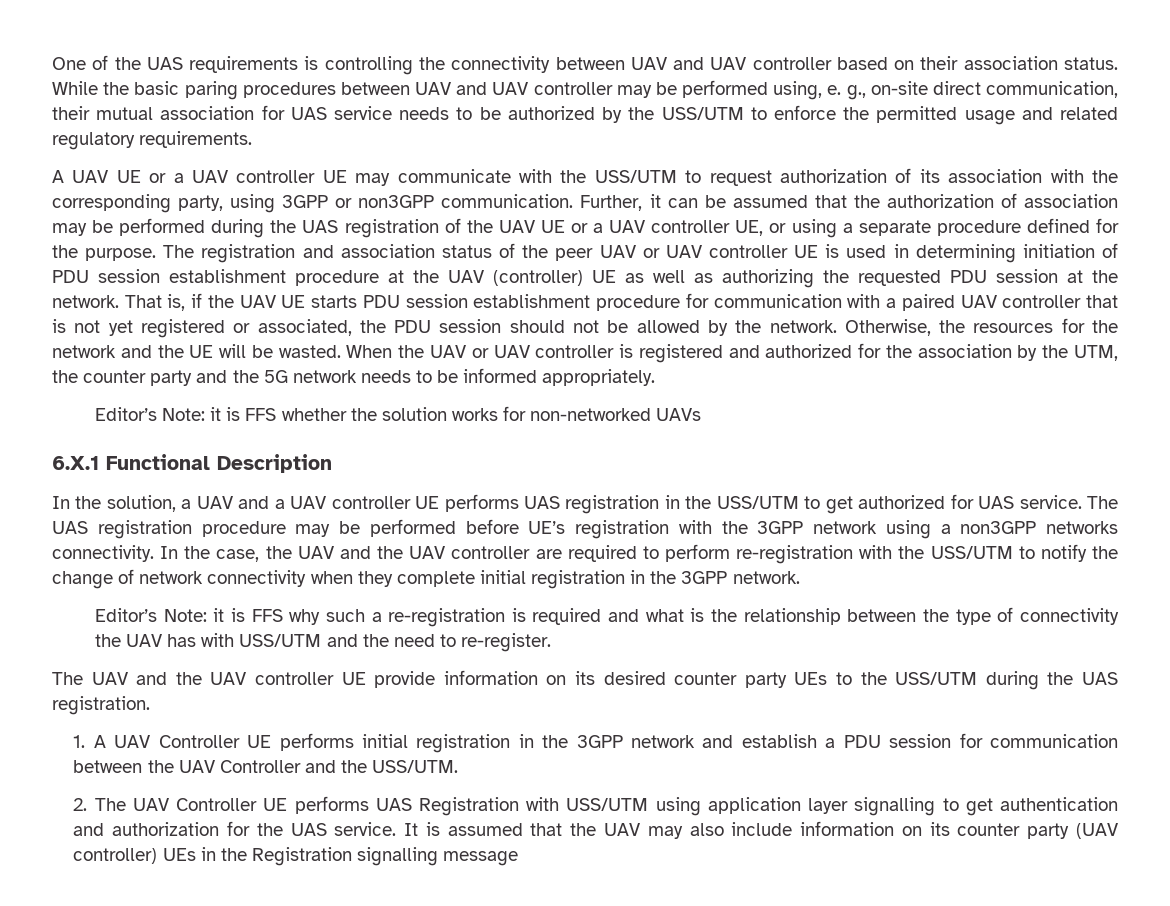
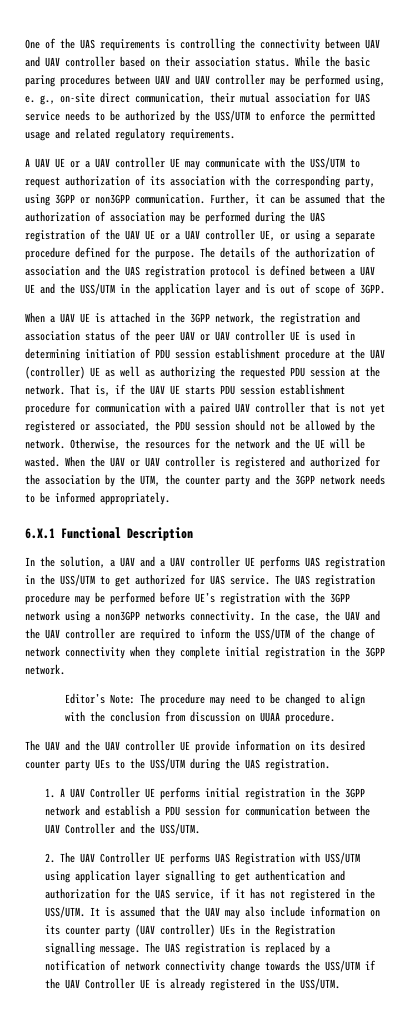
(195, 251) none -> [220,247,376,258] [25,265,375,278] [25,283,385,296] [25,312,275,324] details of the authorization of association and the UAS registration protocol is defined between a UAV UE and the USS/UTM in the application layer and is out of scope of 3GPP. // When a UAV UE is attached in the 3GPP network, the
[263,370,288,383] 5G -> [295,475,315,485] 3GPP
[94,406,702,421] // Editor’s Note: it is FFS whether the solution works for non-networked UAVs -> (170, 498) none
[664,544,1087,564] perform re-registration with the USS/UTM to notify -> [200,628,306,640] inform the USS/UTM of
[213,607,1120,627] [94,633,552,652] it is FFS why such a re-registration is required and what is the relationship between the type of connectivity the UAV has with USS/UTM and the need to re-register. -> [140,693,366,706] [65,711,336,724] The procedure may need to be changed to align with the conclusion from discussion on UUAA procedure.
[334,822,397,836] service. -> [175,888,376,901] [45,906,86,918] service, if it has not registered in the USS/UTM.
[443,851,519,866] message -> [100,942,331,955] [45,960,377,973] [45,978,341,991] message. The UAS registration is replaced by a notification of network connectivity change towards the USS/UTM if the UAV Controller UE is already registered in the USS/UTM.

